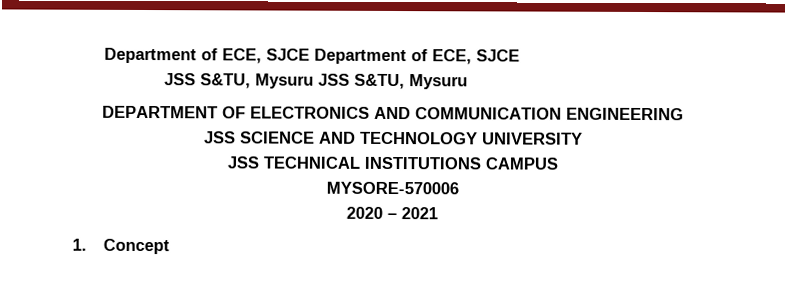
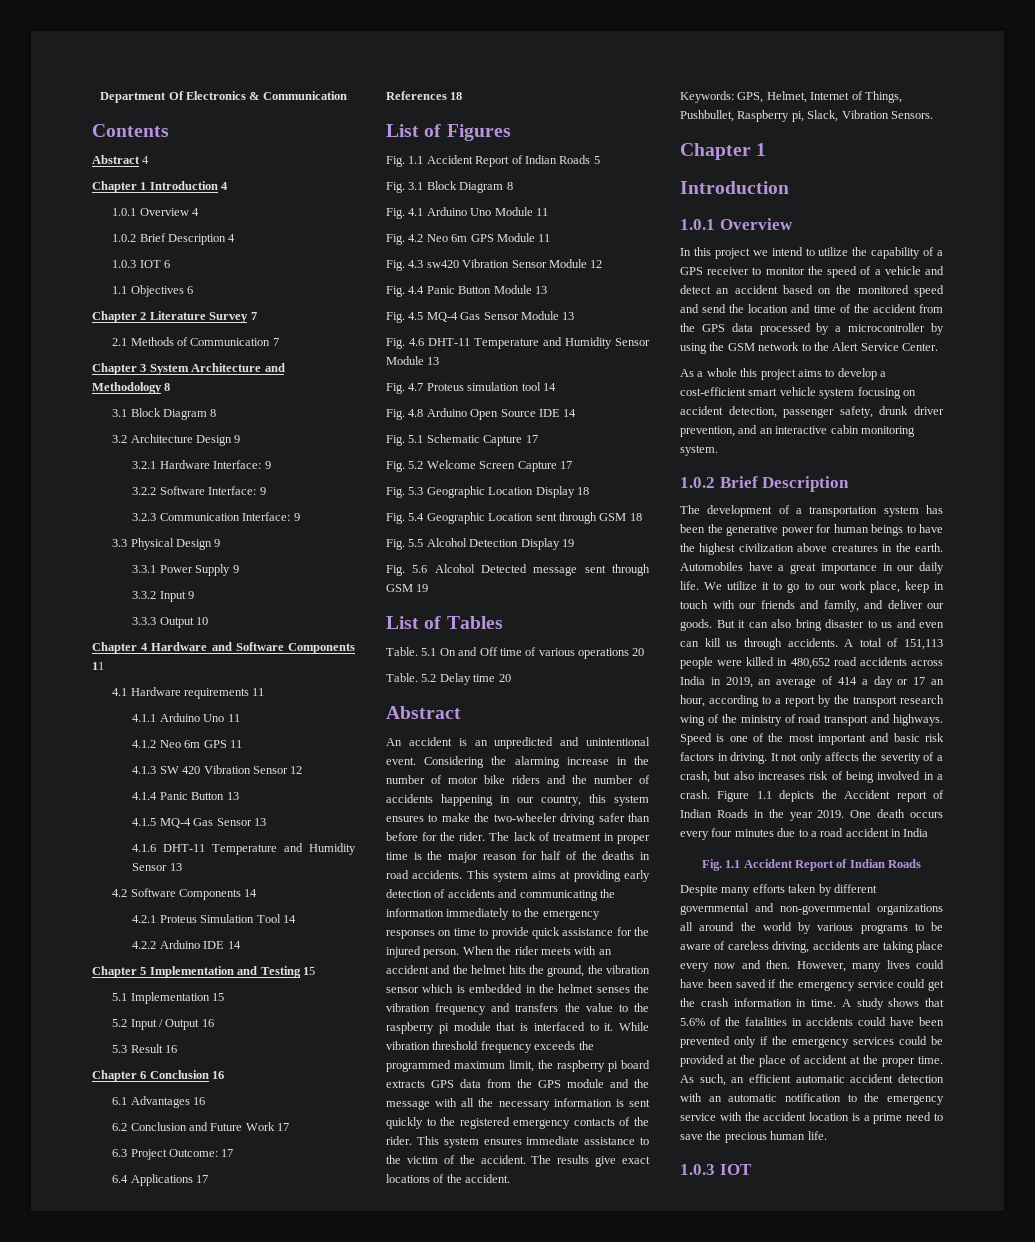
[103,47,520,65] [164,73,469,90] [102,105,684,121] [203,131,583,145] [226,156,558,170] [325,181,459,195] [346,206,438,220] [72,238,170,255] Department of ECE, SJCE Department of ECE, SJCE // JSS S&TU, Mysuru JSS S&TU, Mysuru // DEPARTMENT OF ELECTRONICS AND COMMUNICATION ENGINEERING // JSS SCIENCE AND TECHNOLOGY UNIVERSITY // JSS TECHNICAL INSTITUTIONS CAMPUS // MYSORE-570006 // 2020 – 2021 // 1. Concept -> [100,91,347,103] [92,124,169,137] [92,155,150,164] [92,181,229,193] [112,208,199,216] [112,233,236,245] [112,260,170,268] [112,285,193,297] [92,311,257,323] [112,337,279,346] [92,363,285,375] [92,382,171,394] [112,408,217,420] [112,434,241,446] [132,460,271,469] [132,486,266,495] [132,512,300,521] [112,538,221,550] [132,564,239,576] [132,591,195,602] [132,617,209,628] [92,642,355,654] [92,662,104,670] [112,687,265,699] [132,713,240,722] [132,740,242,748] [132,765,303,774] [132,792,239,800] [132,818,266,828] [132,843,356,855] [132,863,182,871] [112,888,258,900] [132,914,296,923] [132,940,241,949] [92,966,315,978] [112,992,224,1004] [112,1019,214,1030] [112,1044,177,1053] [92,1070,225,1082] [112,1096,205,1108] [112,1122,290,1131] [112,1149,234,1160] [112,1174,208,1186] [386,91,463,100] [386,124,511,141] [386,155,600,167] [386,181,513,193] [386,207,548,219] [386,233,551,245] [386,259,603,271] [386,285,547,297] [386,311,575,323] [386,337,650,349] [386,356,440,365] [386,382,556,394] [386,408,577,420] [386,434,538,446] [386,460,572,472] [386,486,589,498] [386,512,642,524] [386,538,574,550] [386,564,650,576] [386,584,429,592] [386,616,503,629] [386,647,645,659] [386,673,511,685] [386,706,461,719] [386,737,650,749] [386,756,649,768] [386,775,650,784] [386,794,649,806] [386,813,650,825] [386,832,650,844] [386,851,650,863] [386,870,650,882] [386,889,615,901] [386,908,600,920] [386,927,649,939] [386,946,612,958] [386,965,650,977] [386,984,649,993] [386,1003,649,1015] [386,1022,649,1034] [386,1041,594,1053] [386,1060,650,1072] [386,1079,649,1088] [386,1098,650,1110] [386,1117,649,1129] [386,1136,649,1148] [386,1155,650,1167] [386,1174,511,1183] [680,91,902,103] [680,110,933,122] [680,143,767,160] [680,181,789,194] [680,218,793,230] [680,247,943,259] [680,266,944,278] [680,285,944,297] [680,304,943,313] [680,323,944,335] [680,342,938,354] [680,368,886,380] [680,387,916,399] [680,406,944,418] [680,425,915,437] [680,445,718,456] [680,476,850,492] [680,505,943,517] [680,524,943,536] [680,543,943,555] [680,562,944,574] [680,581,944,593] [680,600,944,612] [680,619,944,631] [680,638,943,650] [680,657,943,669] [680,676,944,688] [680,695,944,707] [680,714,943,726] [680,733,944,745] [680,752,943,764] [680,771,943,783] [680,790,944,802] [680,809,943,821] [680,828,929,840] [701,859,922,871] [680,884,877,896] [680,903,943,915] [680,922,943,934] [680,941,943,953] [680,960,944,972] [680,979,944,991] [680,998,944,1010] [680,1017,944,1026] [680,1036,943,1048] [680,1055,943,1067] [680,1074,944,1086] [680,1093,944,1105] [680,1112,943,1124] [680,1131,827,1143] [680,1164,752,1175] Department Of Electronics & Communication // Contents // Abstract 4 // Chapter 1 Introduction 4 // 1.0.1 Overview 4 // 1.0.2 Brief Description 4 // 1.0.3 IOT 6 // 1.1 Objectives 6 // Chapter 2 Literature Survey 7 // 2.1 Methods of Communication 7 // Chapter 3 System Architecture and Methodology 8 // 3.1 Block Diagram 8 // 3.2 Architecture Design 9 // 3.2.1 Hardware Interface: 9 // 3.2.2 Software Interface: 9 // 3.2.3 Communication Interface: 9 // 3.3 Physical Design 9 // 3.3.1 Power Supply 9 // 3.3.2 Input 9 // 3.3.3 Output 10 // Chapter 4 Hardware and Software Components 11 // 4.1 Hardware requirements 11 // 4.1.1 Arduino Uno 11 // 4.1.2 Neo 6m GPS 11 // 4.1.3 SW 420 Vibration Sensor 12 // 4.1.4 Panic Button 13 // 4.1.5 MQ-4 Gas Sensor 13 // 4.1.6 DHT-11 Temperature and Humidity Sensor 13 // 4.2 Software Components 14 // 4.2.1 Proteus Simulation Tool 14 // 4.2.2 Arduino IDE 14 // Chapter 5 Implementation and Testing 15 // 5.1 Implementation 15 // 5.2 Input / Output 16 // 5.3 Result 16 // Chapter 6 Conclusion 16 // 6.1 Advantages 16 // 6.2 Conclusion and Future Work 17 // 6.3 Project Outcome: 17 // 6.4 Applications 17 // References 18 // List of Figures // Fig. 1.1 Accident Report of Indian Roads 5 // Fig. 3.1 Block Diagram 8 // Fig. 4.1 Arduino Uno Module 11 // Fig. 4.2 Neo 6m GPS Module 11 // Fig. 4.3 sw420 Vibration Sensor Module 12 // Fig. 4.4 Panic Button Module 13 // Fig. 4.5 MQ-4 Gas Sensor Module 13 // Fig. 4.6 DHT-11 Temperature and Humidity Sensor Module 13 // Fig. 4.7 Proteus simulation tool 14 // Fig. 4.8 Arduino Open Source IDE 14 // Fig. 5.1 Schematic Capture 17 // Fig. 5.2 Welcome Screen Capture 17 // Fig. 5.3 Geographic Location Display 18 // Fig. 5.4 Geographic Location sent through GSM 18 // Fig. 5.5 Alcohol Detection Display 19 // Fig. 5.6 Alcohol Detected message sent through GSM 19 // List of Tables // Table. 5.1 On and Off time of various operations 20 // Table. 5.2 Delay time 20 // Abstract // An accident is an unpredicted and unintentional event. Considering the alarming increase in the number of motor bike riders and the number of accidents happening in our country, this system ensures to make the two-wheeler driving safer than before for the rider. The lack of treatment in proper time is the major reason for half of the deaths in road accidents. This system aims at providing early detection of accidents and communicating the information immediately to the emergency responses on time to provide quick assistance for the injured person. When the rider meets with an accident and the helmet hits the ground, the vibration sensor which is embedded in the helmet senses the vibration frequency and transfers the value to the raspberry pi module that is interfaced to it. While vibration threshold frequency exceeds the programmed maximum limit, the raspberry pi board extracts GPS data from the GPS module and the message with all the necessary information is sent quickly to the registered emergency contacts of the rider. This system ensures immediate assistance to the victim of the accident. The results give exact locations of the accident. // Keywords: GPS, Helmet, Internet of Things, Pushbullet, Raspberry pi, Slack, Vibration Sensors. // Chapter 1 // Introduction // 1.0.1 Overview // In this project we intend to utilize the capability of a GPS receiver to monitor the speed of a vehicle and detect an accident based on the monitored speed and send the location and time of the accident from the GPS data processed by a microcontroller by using the GSM network to the Alert Service Center. // As a whole this project aims to develop a cost-efficient smart vehicle system focusing on accident detection, passenger safety, drunk driver prevention, and an interactive cabin monitoring system. // 1.0.2 Brief Description // The development of a transportation system has been the generative power for human beings to have the highest civilization above creatures in the earth. Automobiles have a great importance in our daily life. We utilize it to go to our work place, keep in touch with our friends and family, and deliver our goods. But it can also bring disaster to us and even can kill us through accidents. A total of 151,113 people were killed in 480,652 road accidents across India in 2019, an average of 414 a day or 17 an hour, according to a report by the transport research wing of the ministry of road transport and highways. Speed is one of the most important and basic risk factors in driving. It not only affects the severity of a crash, but also increases risk of being involved in a crash. Figure 1.1 depicts the Accident report of Indian Roads in the year 2019. One death occurs every four minutes due to a road accident in India // Fig. 1.1 Accident Report of Indian Roads // Despite many efforts taken by different governmental and non-governmental organizations all around the world by various programs to be aware of careless driving, accidents are taking place every now and then. However, many lives could have been saved if the emergency service could get the crash information in time. A study shows that 5.6% of the fatalities in accidents could have been prevented only if the emergency services could be provided at the place of accident at the proper time. As such, an efficient automatic accident detection with an automatic notification to the emergency service with the accident location is a prime need to save the precious human life. // 1.0.3 IOT

